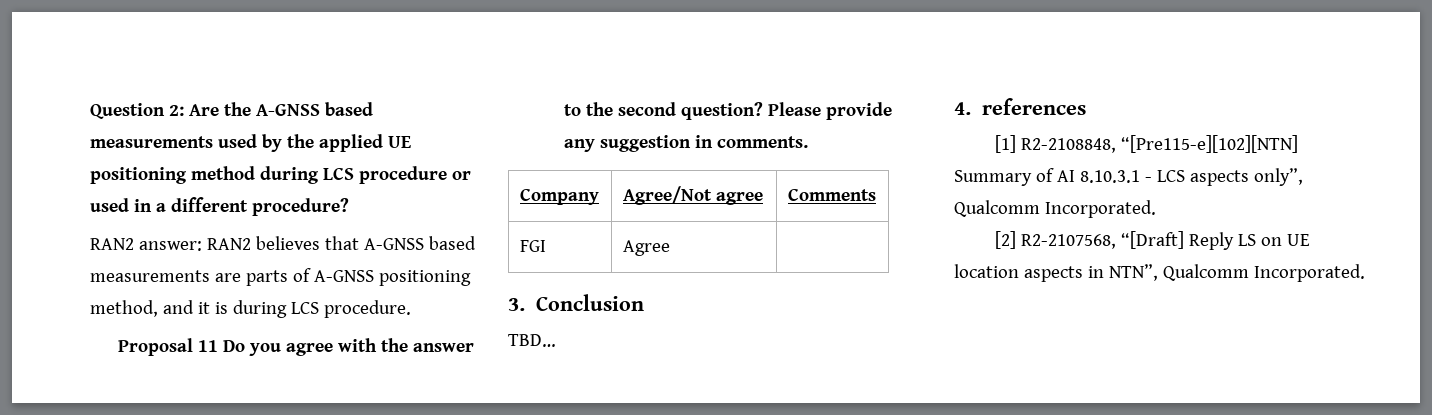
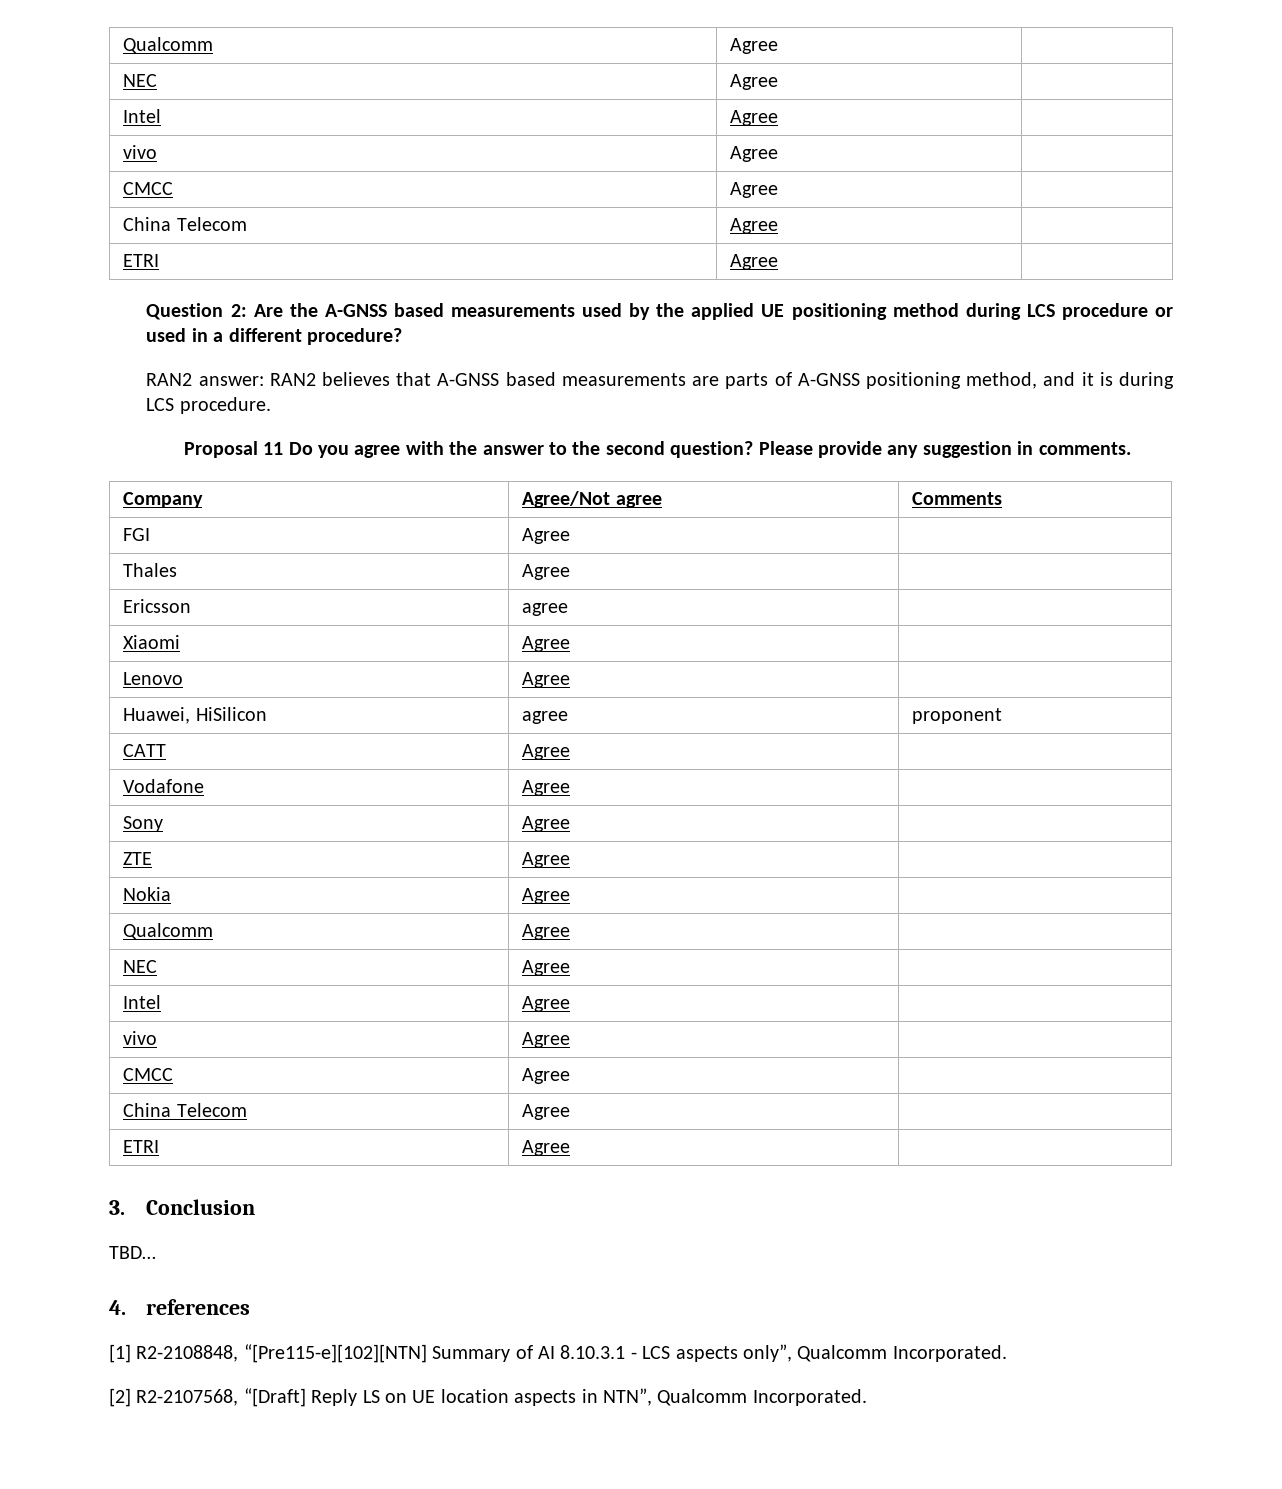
(90, 111) none -> [123,37,214,54] [730,38,779,54] [123,74,158,87] [730,74,779,90] [123,109,162,123] [730,110,779,126] [123,145,158,159] [730,146,779,162] [123,182,174,195] [730,182,779,198] [123,217,247,231] [730,218,779,234] [123,254,160,267] [730,254,779,270] Qualcomm | Agree | // NEC | Agree | // Intel | Agree | // vivo | Agree | // CMCC | Agree | // China Telecom | Agree | // ETRI | Agree | //
(670, 248) none -> [123,563,178,577] [522,564,571,580] [123,599,192,613] [522,603,569,616] [123,635,181,649] [522,636,571,652] [123,672,184,685] [522,672,571,688] [123,707,267,724] [522,711,569,724] [912,708,1003,724] [123,744,167,757] [522,744,571,760] [123,779,205,793] [522,780,571,796] [123,816,164,832] [522,816,571,832] [123,852,153,865] [522,852,571,868] [123,887,172,901] [522,888,571,904] [123,923,214,940] [522,924,571,940] [123,960,158,973] [522,960,571,976] [123,995,162,1009] [522,996,571,1012] [123,1031,158,1045] [522,1032,571,1048] [123,1068,174,1081] [522,1068,571,1084] [123,1103,247,1117] [522,1104,571,1120] [123,1140,160,1153] [522,1140,571,1156] // Thales | Agree | // Ericsson | agree | // Xiaomi | Agree | // Lenovo | Agree | // Huawei, HiSilicon | agree | proponent // CATT | Agree | // Vodafone | Agree | // Sony | Agree | // ZTE | Agree | // Nokia | Agree | // Qualcomm | Agree | // NEC | Agree | // Intel | Agree | // vivo | Agree | // CMCC | Agree | // China Telecom | Agree | // ETRI | Agree |

